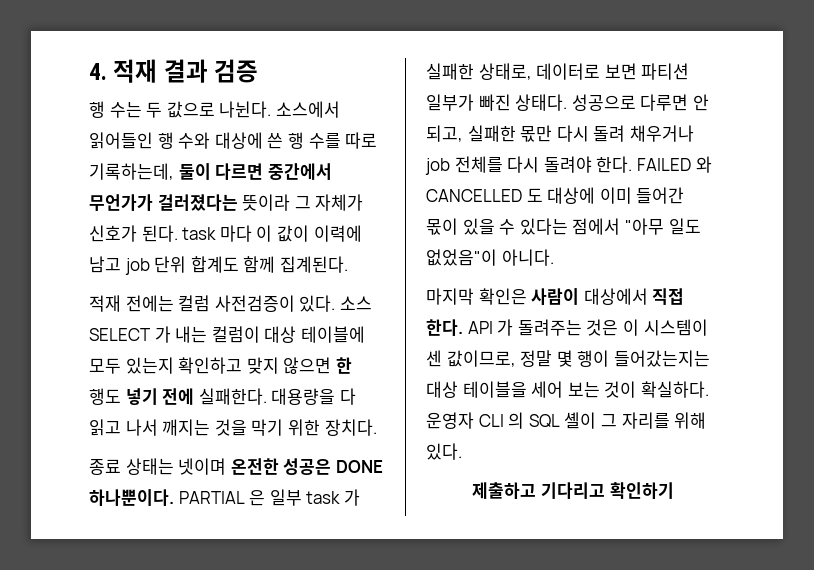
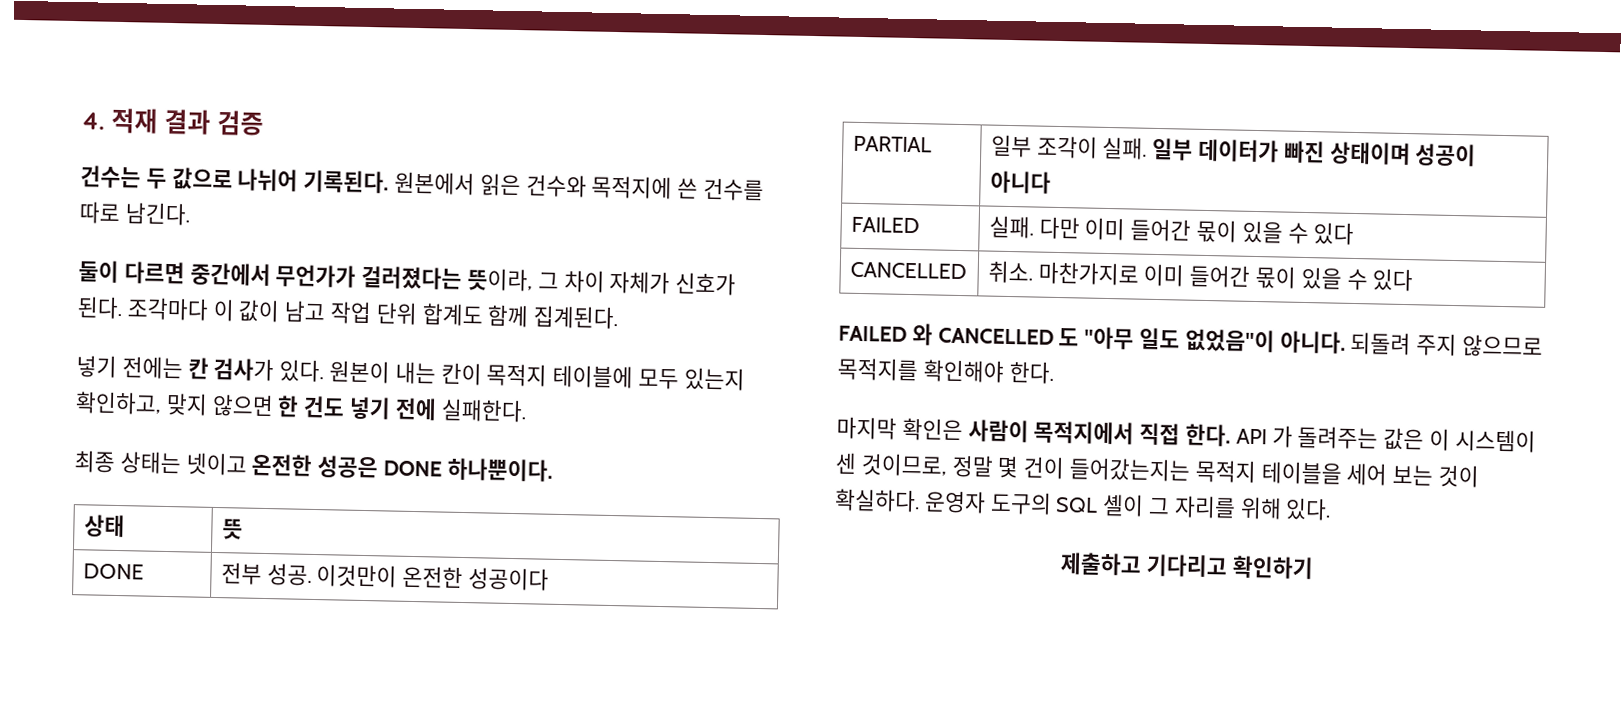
[89,101,340,118] [89,132,378,149] [89,163,174,180] 행 수는 두 값으로 나뉜다. 소스에서 읽어들인 행 수와 대상에 쓴 행 수를 따로 기록하는데, -> [80,165,765,202] [79,201,190,226] 건수는 두 값으로 나뉘어 기록된다. 원본에서 읽은 건수와 목적지에 쓴 건수를 따로 남긴다. //
[242,194,364,211] [89,225,362,242] [89,256,348,275] [89,295,372,312] [89,326,297,343] 뜻이라 그 자체가 신호가 된다. task 마다 이 값이 이력에 남고 job 단위 합계도 함께 집계된다. // 적재 전에는 컬럼 사전검증이 있다. 소스 SELECT 가 내는 컬럼이 대상 -> [467,268,737,296] [77,296,619,330] [76,355,548,387] 뜻이라, 그 차이 자체가 신호가 된다. 조각마다 이 값이 남고 작업 단위 합계도 함께 집계된다. // 넣기 전에는 칸 검사가 있다. 원본이 내는 칸이 목적지
[178,357,243,374] 확인하고 -> [75,391,162,415] 확인하고,
[89,388,121,405] 행도 -> [303,395,346,419] 건도
[271,388,356,405] [89,419,377,436] [89,458,383,475] [89,489,360,506] [426,63,690,80] [426,94,709,111] [426,125,694,142] [425,156,712,175] [426,187,685,204] [426,218,701,235] [426,249,554,266] 대용량을 다 읽고 나서 깨지는 것을 막기 위한 장치다. // 종료 상태는 넷이며 온전한 성공은 DONE 하나뿐이다. PARTIAL 은 일부 task 가 실패한 상태로, 데이터로 보면 파티션 일부가 빠진 상태다. 성공으로 다루면 안 되고, 실패한 몫만 다시 돌려 채우거나 job 전체를 다시 돌려야 한다. FAILED 와 CANCELLED 도 대상에 이미 들어간 몫이 있을 수 있다는 점에서 "아무 일도 없었음"이 아니다. -> [74,450,553,482] [83,514,125,538] [221,518,243,540] [82,563,144,580] [220,562,550,591] [852,135,932,153] [990,134,1477,167] [989,170,1051,194] [850,216,920,234] [988,215,1355,245] [849,261,967,280] [987,260,1414,292] [838,323,1544,358] [837,357,1054,384] // 최종 상태는 넷이고 온전한 성공은 DONE 하나뿐이다. // 상태 | 뜻 // DONE | 전부 성공. 이것만이 온전한 성공이다 // PARTIAL | 일부 조각이 실패. 일부 데이터가 빠진 상태이며 성공이 아니다 // FAILED | 실패. 다만 이미 들어간 몫이 있을 수 있다 // CANCELLED | 취소. 마찬가지로 이미 들어간 몫이 있을 수 있다 // FAILED 와 CANCELLED 도 "아무 일도 없었음"이 아니다. 되돌려 주지 않으므로 목적지를 확인해야 한다.
[583,288,648,305] 대상에서 -> [1033,420,1135,445] 목적지에서
[586,319,619,336] 것은 -> [1383,427,1425,451] 값은
[446,350,516,367] 값이므로, -> [860,453,948,477] 것이므로,
[577,350,710,367] [426,381,458,398] 행이 들어갔는지는 대상 -> [1023,456,1256,484] 건이 들어갔는지는 목적지
[478,412,525,429] CLI 의 -> [989,491,1052,515] 도구의

